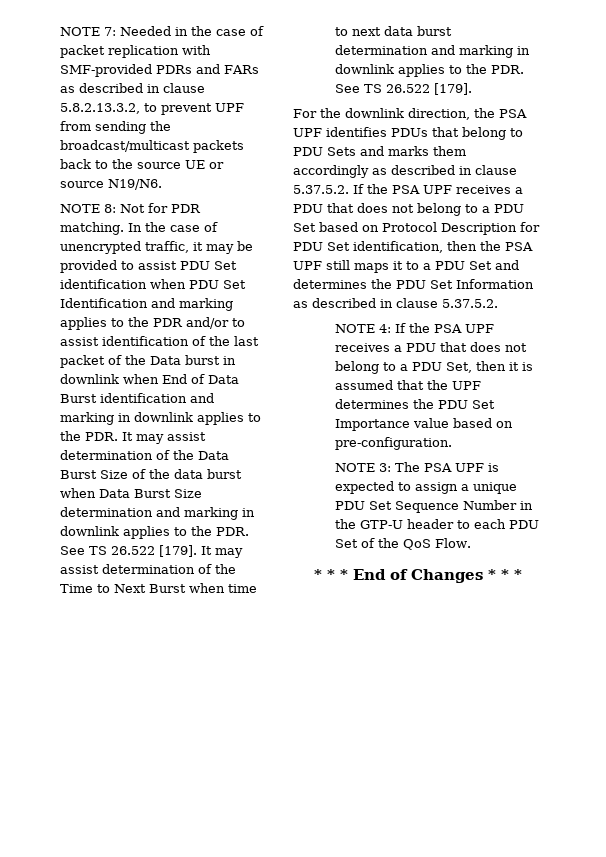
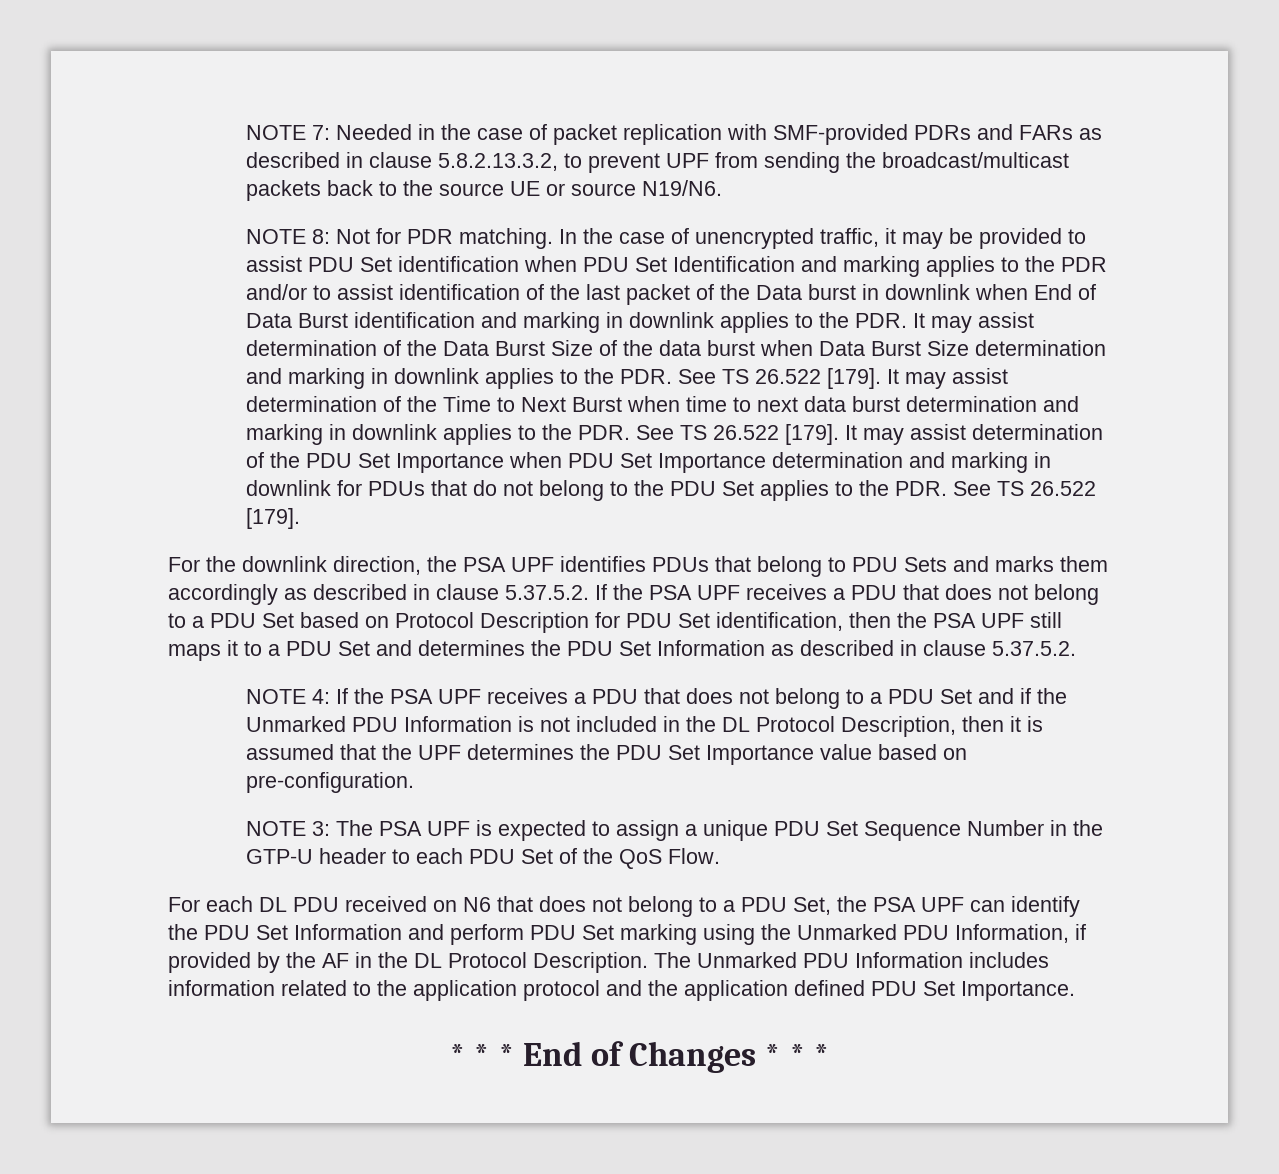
(473, 89) none -> [844,424,1103,445] [245,452,1051,473] [245,480,1096,501] [245,508,300,529] It may assist determination of the PDU Set Importance when PDU Set Importance determination and marking in downlink for PDUs that do not belong to the PDU Set applies to the PDR. See TS 26.522 [179].
[446,362,473,373] Set, -> [939,688,1067,704] [245,716,956,737] Set and if the Unmarked PDU Information is not included in the DL Protocol Description,
(472, 543) none -> [168,896,1080,917] [168,924,1086,945] [168,952,1049,973] [168,980,1075,1001] // For each DL PDU received on N6 that does not belong to a PDU Set, the PSA UPF can identify the PDU Set Information and perform PDU Set marking using the Unmarked PDU Information, if provided by the AF in the DL Protocol Description. The Unmarked PDU Information includes information related to the application protocol and the application defined PDU Set Importance.

